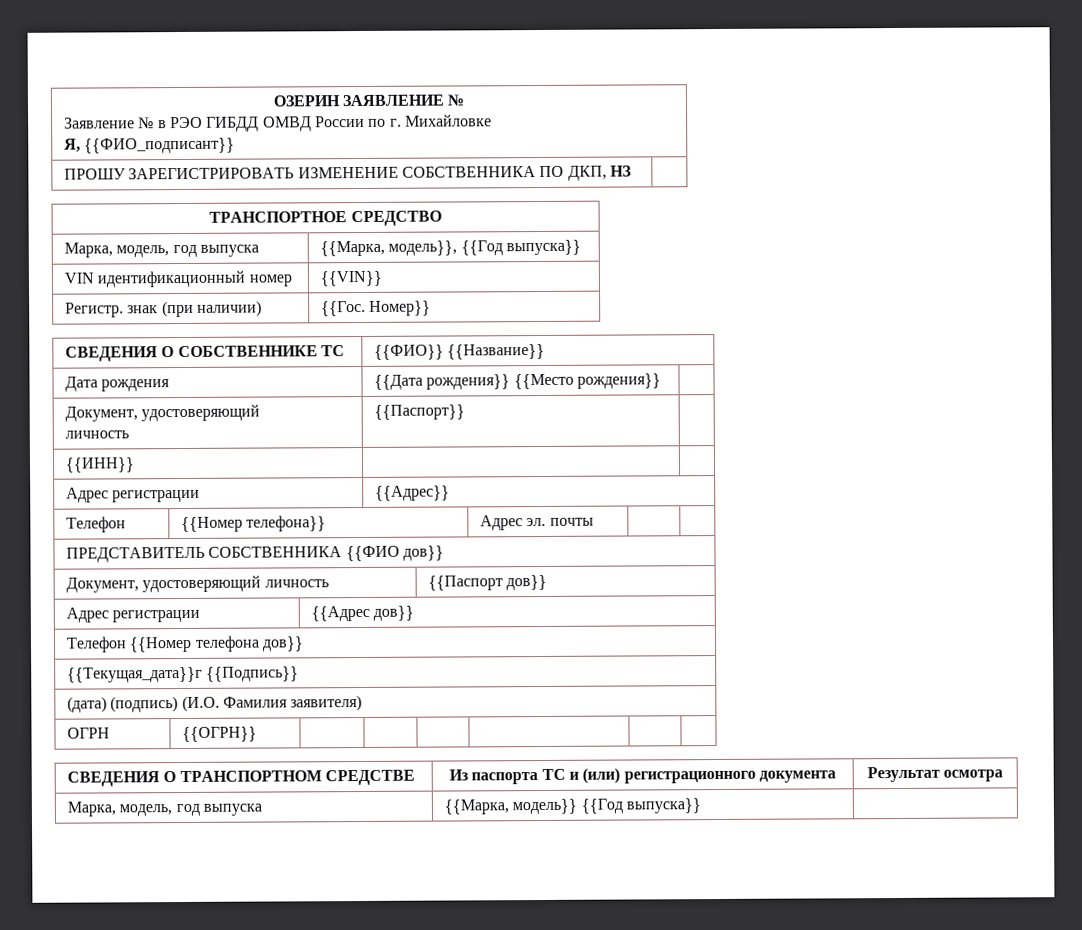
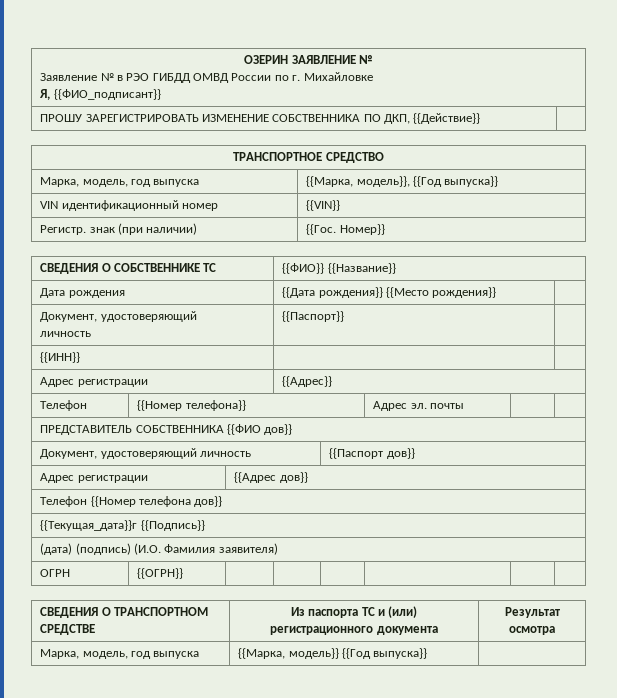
[609,165,632,177] НЗ -> [413,113,481,124] {{Действие}}

